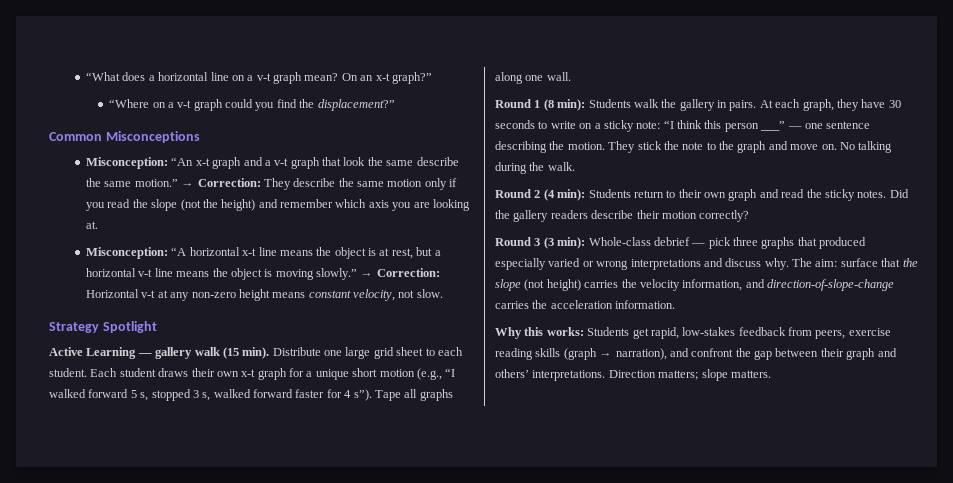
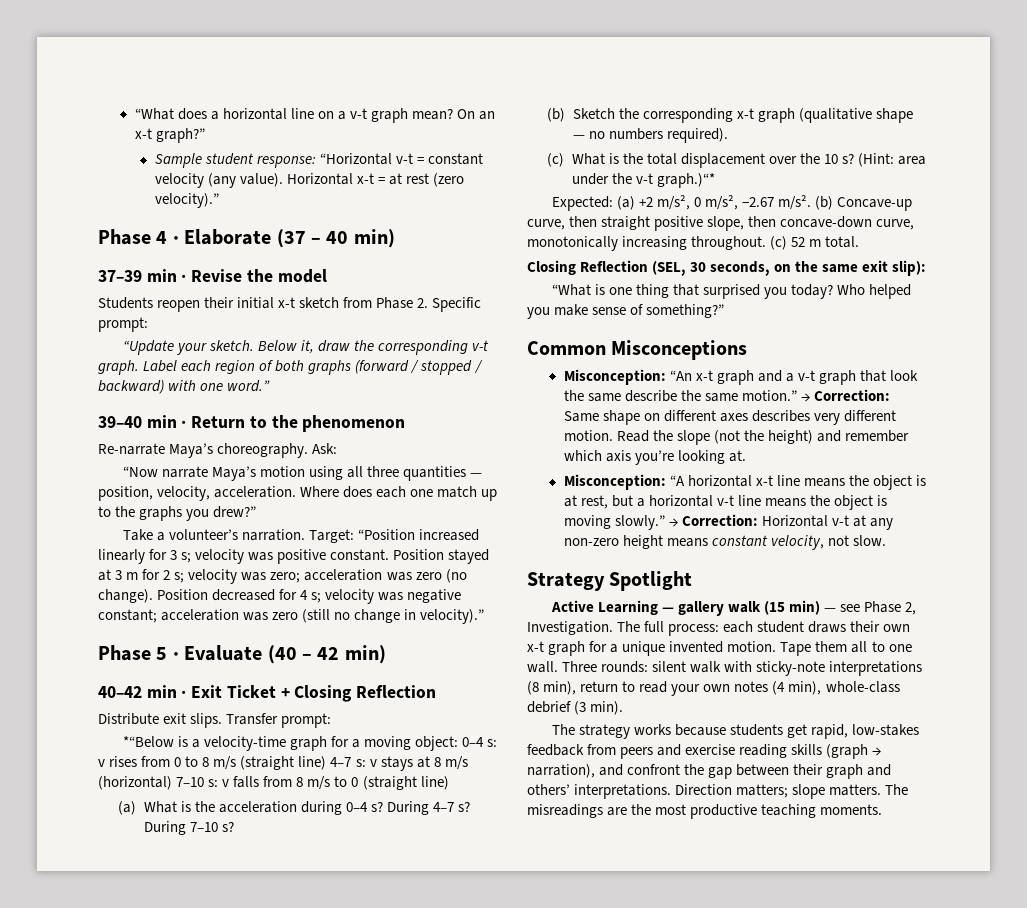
[109,99,395,111] “Where on a v-t graph could you find the displacement?” -> [154,153,484,168] [154,173,465,188] [154,193,219,208] [98,229,395,248] [98,269,327,283] [98,297,482,312] [98,317,148,332] [122,340,490,355] [98,360,483,375] [98,380,271,394] [98,415,406,432] [98,443,338,458] [122,466,483,481] [98,486,498,501] [98,506,257,521] [122,529,479,543] [98,549,490,564] [98,569,467,584] [98,589,462,604] [98,609,485,624] [98,645,386,664] [98,685,437,702] [98,713,332,728] [122,736,498,751] [98,756,468,771] [98,776,449,790] [118,801,471,815] [143,821,234,835] [547,108,913,123] [572,128,728,143] [547,153,927,168] [571,173,715,188] [551,195,913,211] [527,216,915,231] [527,236,860,251] [527,260,927,276] [551,284,912,299] [527,304,725,319] Sample student response: “Horizontal v-t = constant velocity (any value). Horizontal x-t = at rest (zero velocity).” // Phase 4 · Elaborate (37 – 40 min) // 37–39 min · Revise the model // Students reopen their initial x-t sketch from Phase 2. Specific prompt: // “Update your sketch. Below it, draw the corresponding v-t graph. Label each region of both graphs (forward / stopped / backward) with one word.” // 39–40 min · Return to the phenomenon // Re-narrate Maya’s choreography. Ask: // “Now narrate Maya’s motion using all three quantities — position, velocity, acceleration. Where does each one match up to the graphs you drew?” // Take a volunteer’s narration. Target: “Position increased linearly for 3 s; velocity was positive constant. Position stayed at 3 m for 2 s; velocity was zero; acceleration was zero (no change). Position decreased for 4 s; velocity was negative constant; acceleration was zero (still no change in velocity).” // Phase 5 · Evaluate (40 – 42 min) // 40–42 min · Exit Ticket + Closing Reflection // Distribute exit slips. Transfer prompt: // *“Below is a velocity-time graph for a moving object: 0–4 s: v rises from 0 to 8 m/s (straight line) 4–7 s: v stays at 8 m/s (horizontal) 7–10 s: v falls from 8 m/s to 0 (straight line) // (a) What is the acceleration during 0–4 s? During 4–7 s? During 7–10 s? // (b) Sketch the corresponding x-t graph (qualitative shape — no numbers required). // (c) What is the total displacement over the 10 s? (Hint: area under the v-t graph.)“* // Expected: (a) +2 m/s², 0 m/s², −2.67 m/s². (b) Concave-up curve, then straight positive slope, then concave-down curve, monotonically increasing throughout. (c) 52 m total. // Closing Reflection (SEL, 30 seconds, on the same exit slip): // “What is one thing that surprised you today? Who helped you make sense of something?”
[263,178,458,190] [85,199,131,211] They describe the same motion only if you read -> [563,410,897,425] [563,430,649,442] Same shape on different axes describes very different motion. Read
[392,202,430,211] you are -> [634,450,674,465] you’re
[242,347,463,359] [49,368,118,377] min). Distribute one large grid sheet to each student. Each -> [788,600,917,615] [527,621,754,636] min) — see Phase 2, Investigation. The full process: each
[352,368,456,380] [49,389,453,401] [495,72,571,84] [495,99,901,111] [495,120,871,132] [495,141,893,153] [495,162,575,174] [495,189,909,201] [495,210,750,222] [495,237,867,249] [495,258,918,270] [495,279,894,291] [495,300,676,309] [495,327,630,339] short motion (e.g., “I walked forward 5 s, stopped 3 s, walked forward faster for 4 s”). Tape all graphs along one wall. // Round 1 (8 min): Students walk the gallery in pairs. At each graph, they have 30 seconds to write on a sticky note: “I think this person ___” — one sentence describing the motion. They stick the note to the graph and move on. No talking during the walk. // Round 2 (4 min): Students return to their own graph and read the sticky notes. Did the gallery readers describe their motion correctly? // Round 3 (3 min): Whole-class debrief — pick three graphs that produced especially varied or wrong interpretations and discuss why. The aim: surface that the slope (not height) carries the velocity information, and direction-of-slope-change carries the acceleration information. // Why this works: Students -> [669,641,912,656] [527,661,923,676] [527,681,900,696] [527,701,624,715] [551,724,783,739] invented motion. Tape them all to one wall. Three rounds: silent walk with sticky-note interpretations (8 min), return to read your own notes (4 min), whole-class debrief (3 min). // The strategy works because students
[815,330,846,339] peers, -> [620,744,682,759] peers and
(771, 374) none -> [885,784,909,795] [527,804,883,819] The misreadings are the most productive teaching moments.

